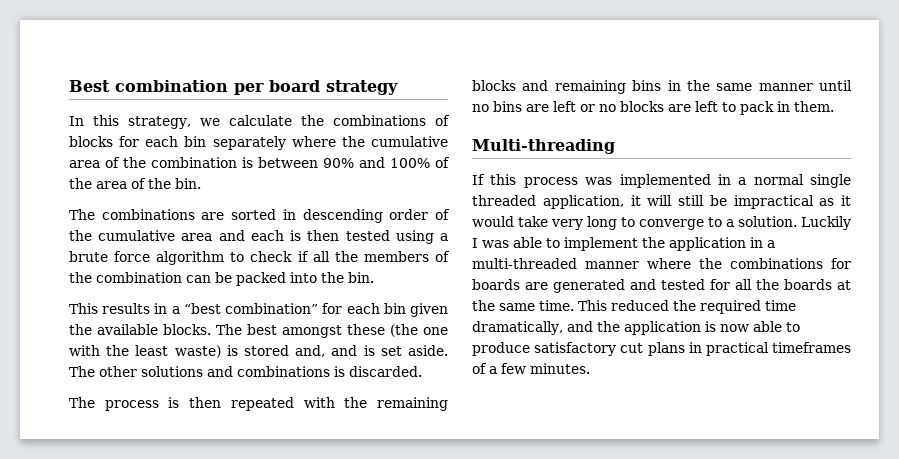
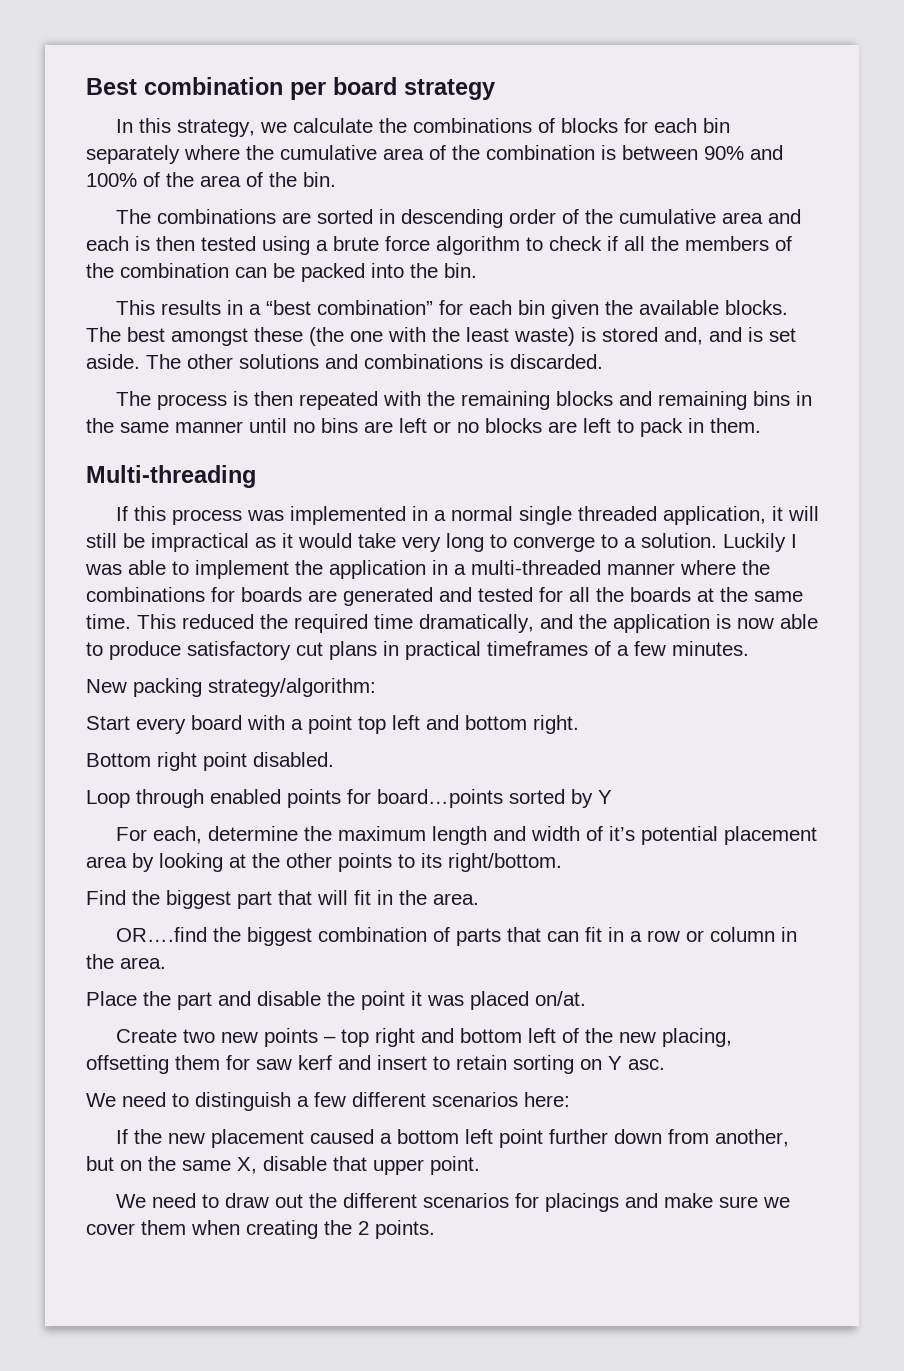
(590, 368) none -> [86,678,376,697] [86,715,579,734] [86,752,334,771] [86,789,612,808] [115,826,817,845] [86,853,562,872] [86,890,479,909] [115,927,797,946] [86,954,166,969] [86,991,586,1010] [115,1028,732,1047] [86,1055,665,1074] [86,1092,570,1111] [115,1129,789,1148] [86,1156,480,1175] [115,1193,790,1212] [86,1220,435,1239] // New packing strategy/algorithm: // Start every board with a point top left and bottom right. // Bottom right point disabled. // Loop through enabled points for board…points sorted by Y // For each, determine the maximum length and width of it’s potential placement area by looking at the other points to its right/bottom. // Find the biggest part that will fit in the area. // OR….find the biggest combination of parts that can fit in a row or column in the area. // Place the part and disable the point it was placed on/at. // Create two new points – top right and bottom left of the new placing, offsetting them for saw kerf and insert to retain sorting on Y asc. // We need to distinguish a few different scenarios here: // If the new placement caused a bottom left point further down from another, but on the same X, disable that upper point. // We need to draw out the different scenarios for placings and make sure we cover them when creating the 2 points.

